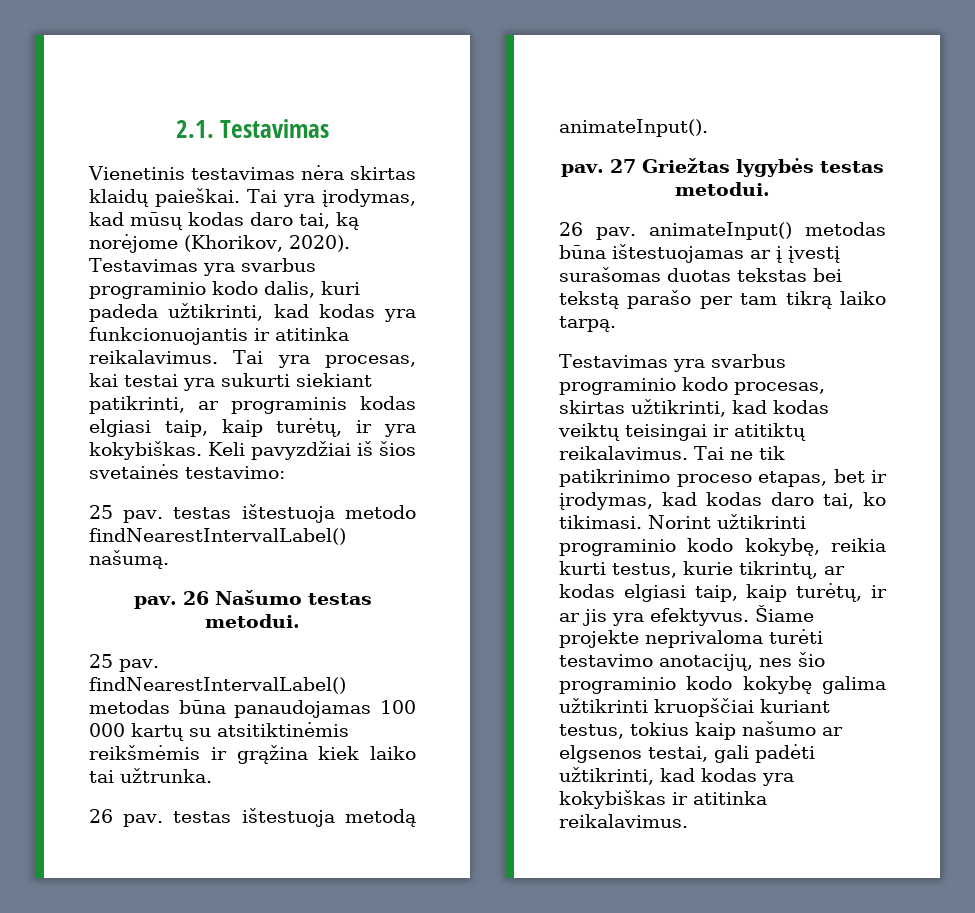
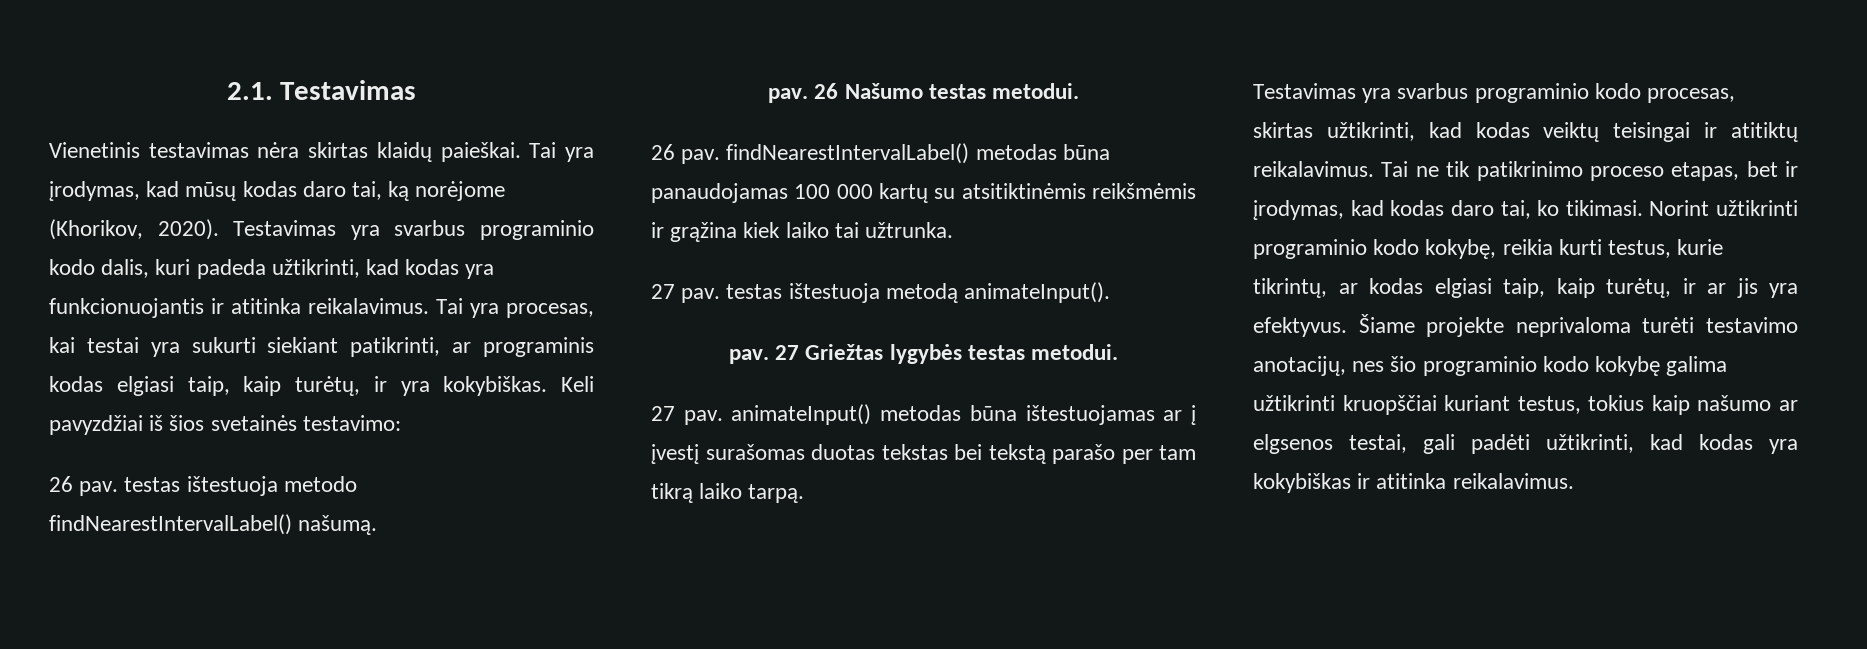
[89,505,113,519] 25 -> [49,476,73,492] 26
[89,654,113,668] 25 -> [651,144,675,160] 26
[89,809,113,823] 26 -> [651,284,675,299] 27
[559,222,583,236] 26 -> [651,406,675,421] 27

